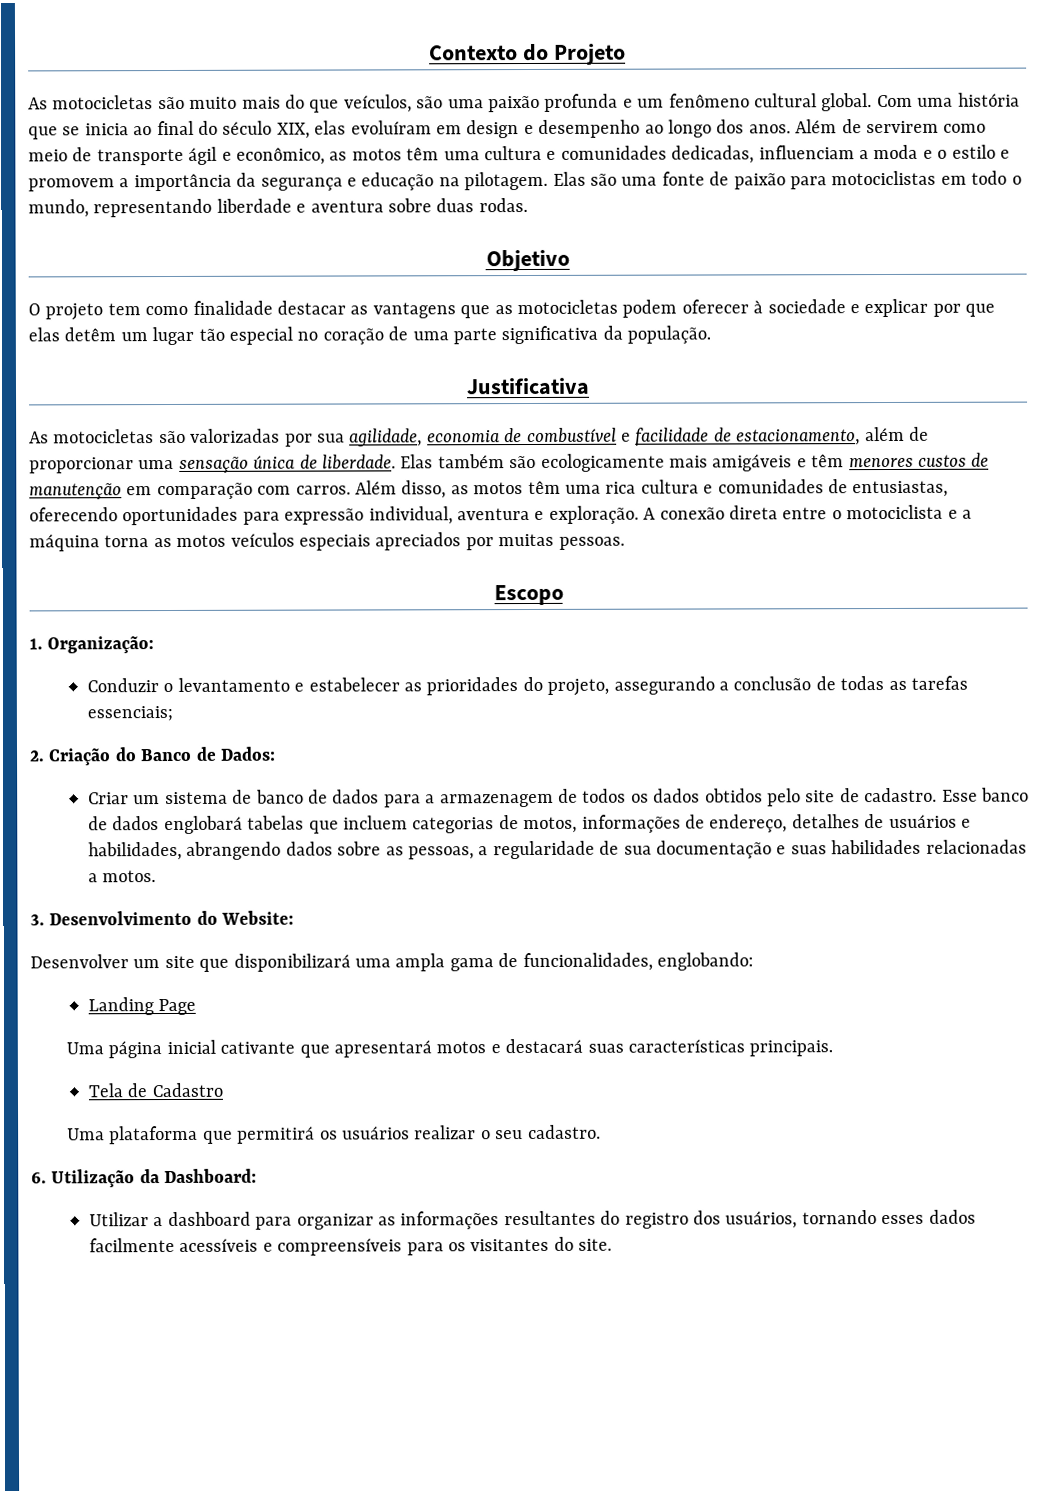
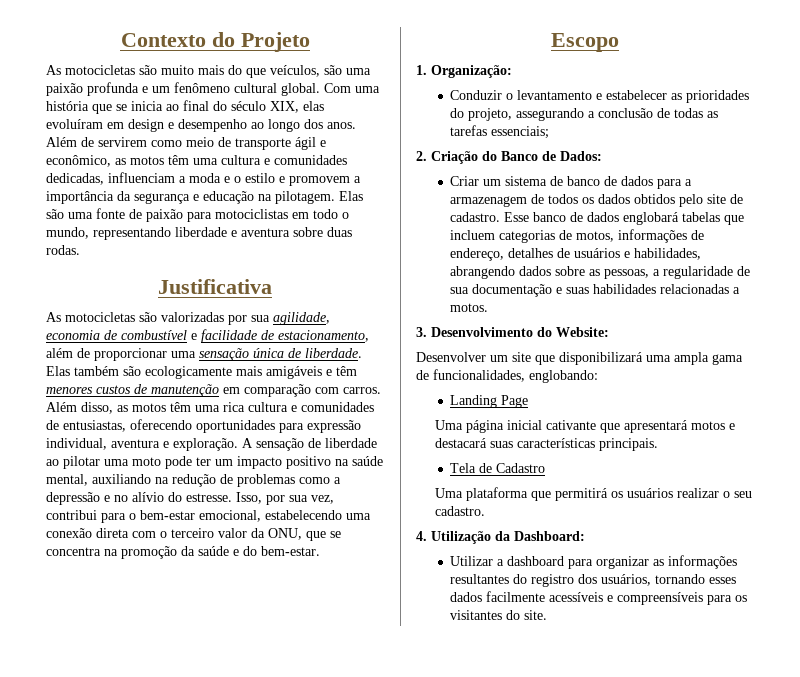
[485,249,570,272] [28,298,996,321] [28,325,712,346] // Objetivo // O projeto tem como finalidade destacar as vantagens que as motocicletas podem oferecer à sociedade e explicar por que elas detêm um lugar tão especial no coração de uma parte significativa da população. -> (80, 250) none
[659,504,972,520] [29,532,625,552] conexão direta entre o motociclista e a máquina torna as motos veículos especiais apreciados por muitas pessoas. -> [256,438,377,451] [46,456,383,469] [46,474,341,487] [46,492,334,505] [46,510,371,523] [46,528,341,541] [46,546,320,559] sensação de liberdade ao pilotar uma moto pode ter um impacto positivo na saúde mental, auxiliando na redução de problemas como a depressão e no alívio do estresse. Isso, por sua vez, contribui para o bem-estar emocional, estabelecendo uma conexão direta com o terceiro valor da ONU, que se concentra na promoção da saúde e do bem-estar.
[31,1172,47,1184] 6. -> [416,531,427,541] 4.

